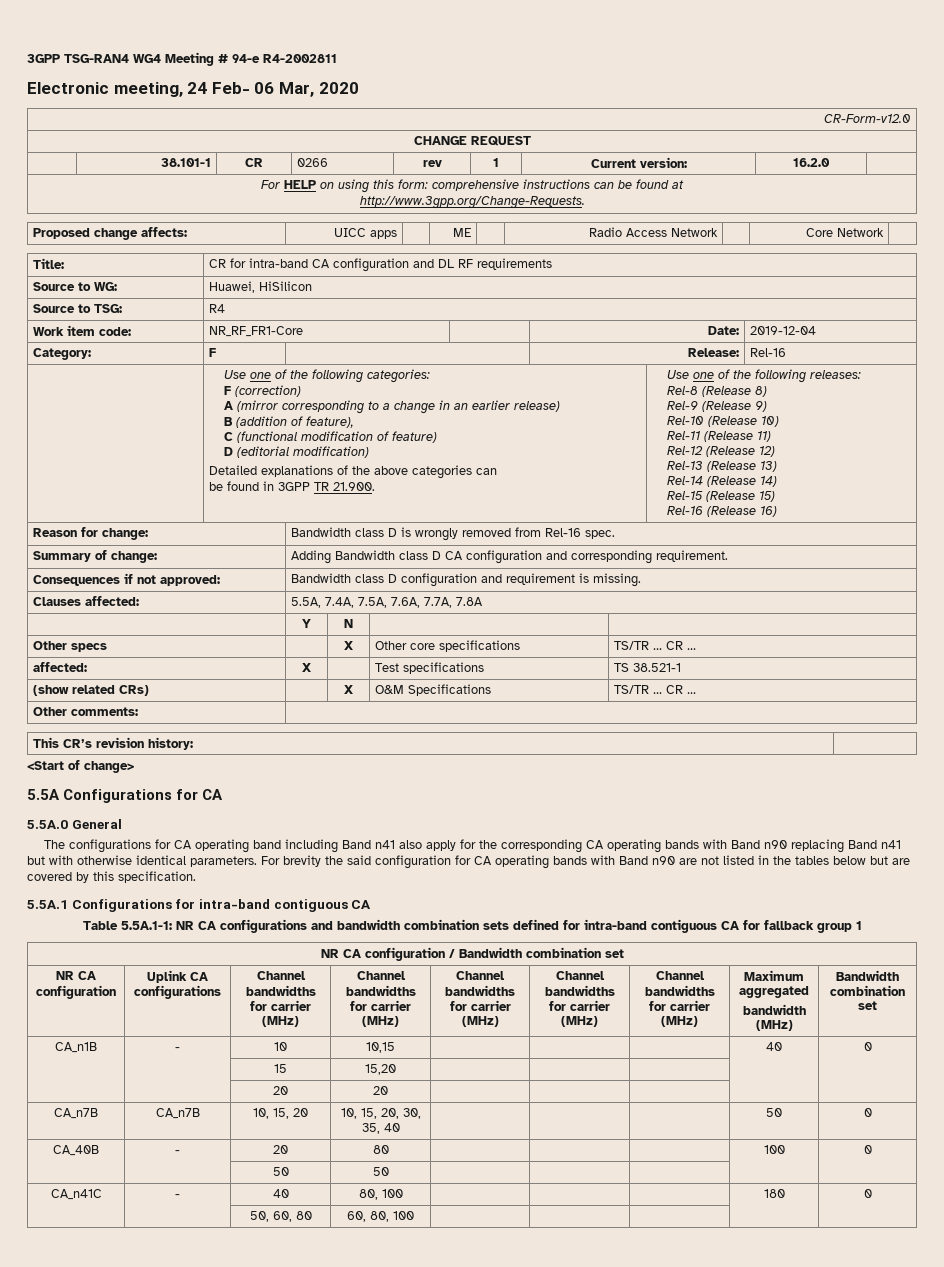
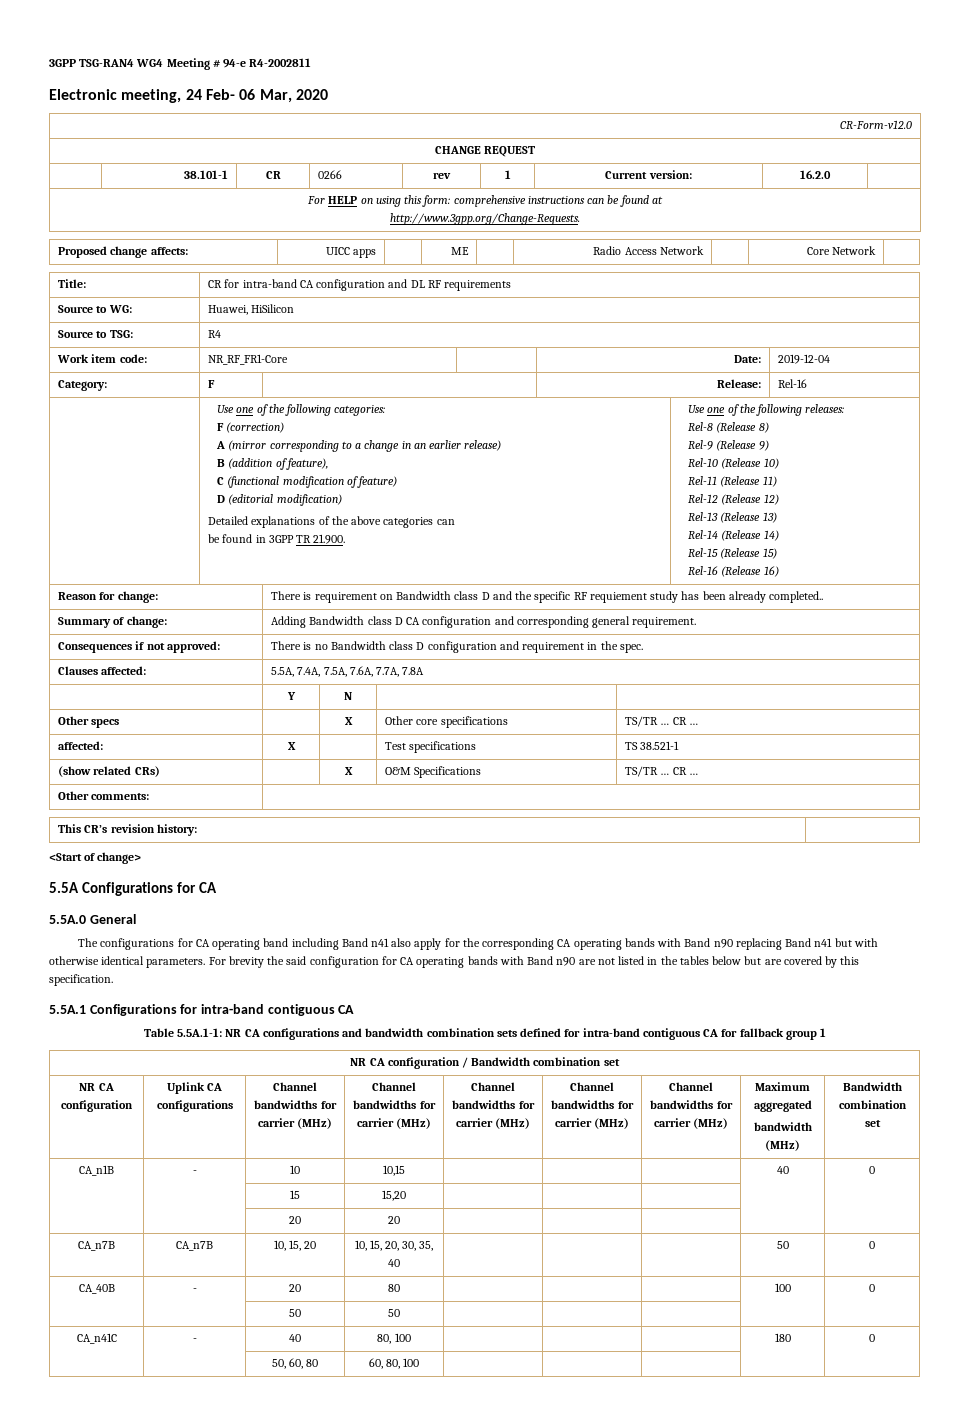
[290,527,615,541] Bandwidth class D is wrongly removed from Rel-16 spec. -> [271,591,824,603] There is requirement on Bandwidth class D and the specific RF requiement study has been already completed..
(652, 557) none -> [592,616,631,628] general
(220, 580) none -> [271,641,328,650] There is no
[578,573,641,587] is missing. -> [587,641,643,653] in the spec.

